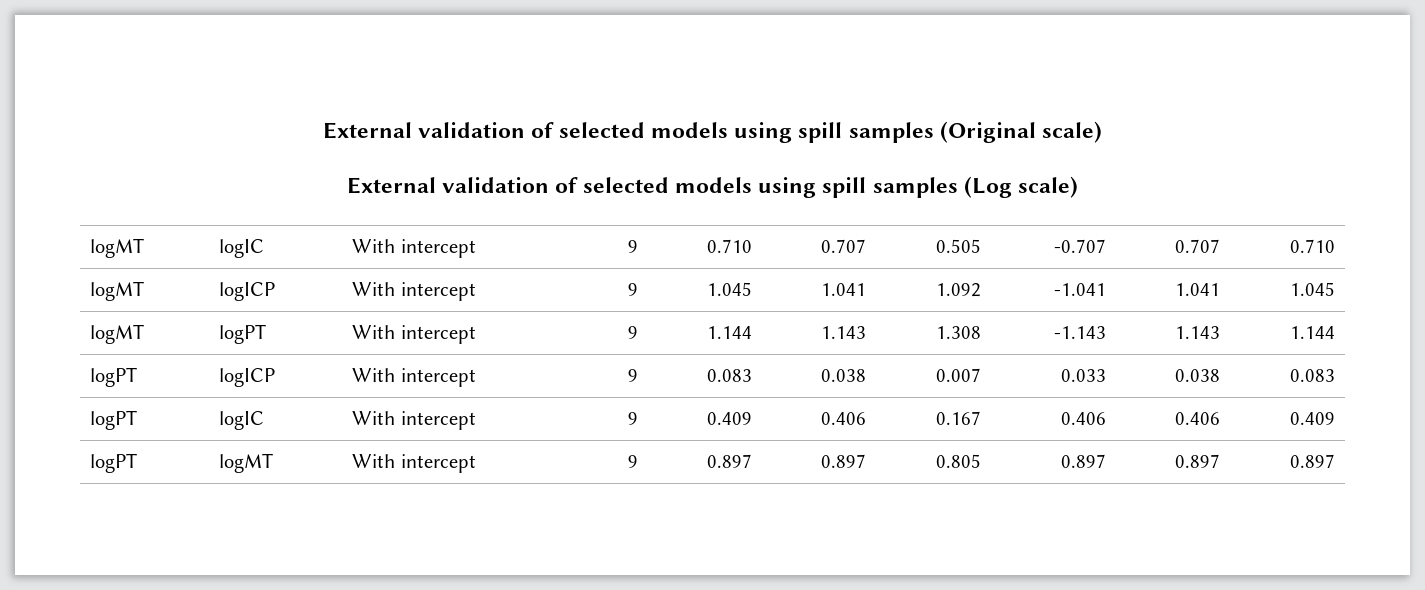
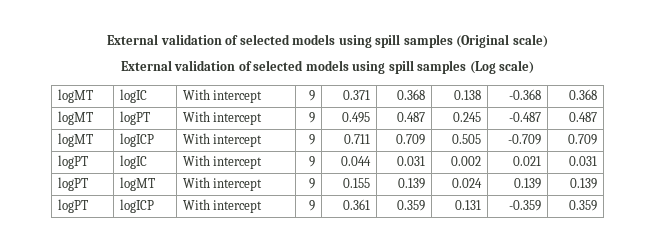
[706,239,752,253] [820,239,866,253] [935,239,981,253] [1053,239,1106,253] [1174,239,1220,253] [1289,239,1335,253] 0.710 | 0.707 | 0.505 | -0.707 | 0.707 | 0.710 -> [343,90,371,100] [397,89,426,100] [454,90,482,100] [509,89,542,100] [569,89,598,100] [57,111,93,125] [119,111,150,125] [182,111,263,125] [309,112,316,123] [342,112,371,123] [397,112,426,122] [453,112,482,122] [509,112,542,122] [569,112,598,122] 0.371 | 0.368 | 0.138 | -0.368 | 0.368 // logMT | logPT | With intercept | 9 | 0.495 | 0.487 | 0.245 | -0.487 | 0.487
[706,282,752,296] [820,283,866,296] [935,283,981,297] [1053,283,1106,296] [1174,283,1220,296] [1289,282,1335,296] [90,324,145,344] [219,324,267,344] [352,325,477,344] [627,326,638,339] [706,326,752,339] [820,326,866,339] [935,326,981,339] [1053,326,1106,339] [1174,326,1220,339] [1289,326,1335,339] 1.045 | 1.041 | 1.092 | -1.041 | 1.041 | 1.045 // logMT | logPT | With intercept | 9 | 1.144 | 1.143 | 1.308 | -1.143 | 1.143 | 1.144 -> [344,134,371,144] [396,134,426,145] [452,134,482,144] [508,134,542,145] [568,134,598,145] [57,155,88,169] [119,155,147,169] [182,155,263,169] [309,156,316,167] [341,156,372,166] [397,156,426,166] [451,156,482,166] [513,156,542,166] [569,156,598,166] [57,177,88,191] [119,177,155,191] [182,177,263,191] [309,178,316,189] [343,178,371,188] [398,178,426,189] [452,178,483,188] [514,178,542,189] [570,178,598,189] 0.711 | 0.709 | 0.505 | -0.709 | 0.709 // logPT | logIC | With intercept | 9 | 0.044 | 0.031 | 0.002 | 0.021 | 0.031 // logPT | logMT | With intercept | 9 | 0.155 | 0.139 | 0.024 | 0.139 | 0.139
[706,369,752,382] [820,369,866,382] [935,368,981,382] [1060,369,1106,382] [1174,369,1220,382] [1289,369,1335,382] [90,410,138,430] [219,411,265,430] [352,411,477,430] [627,412,638,425] [706,412,752,425] [820,412,866,425] [935,411,981,425] [1060,412,1106,425] [1174,412,1220,425] [1289,412,1335,425] [90,453,138,473] [219,453,274,473] [352,454,477,473] [627,455,638,468] [706,454,752,468] [820,454,866,468] [935,454,981,468] [1060,454,1106,468] [1174,454,1220,468] [1289,454,1335,468] 0.083 | 0.038 | 0.007 | 0.033 | 0.038 | 0.083 // logPT | logIC | With intercept | 9 | 0.409 | 0.406 | 0.167 | 0.406 | 0.406 | 0.409 // logPT | logMT | With intercept | 9 | 0.897 | 0.897 | 0.805 | 0.897 | 0.897 | 0.897 -> [343,199,371,210] [397,200,426,211] [455,200,482,210] [509,200,542,211] [569,200,598,211] 0.361 | 0.359 | 0.131 | -0.359 | 0.359

